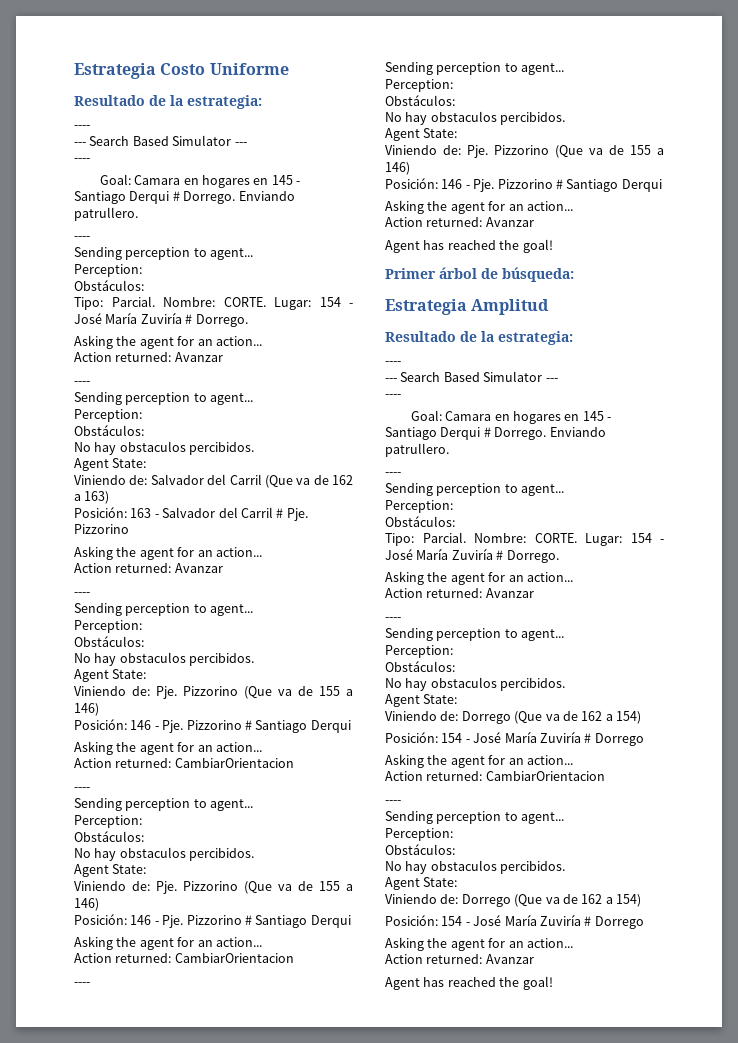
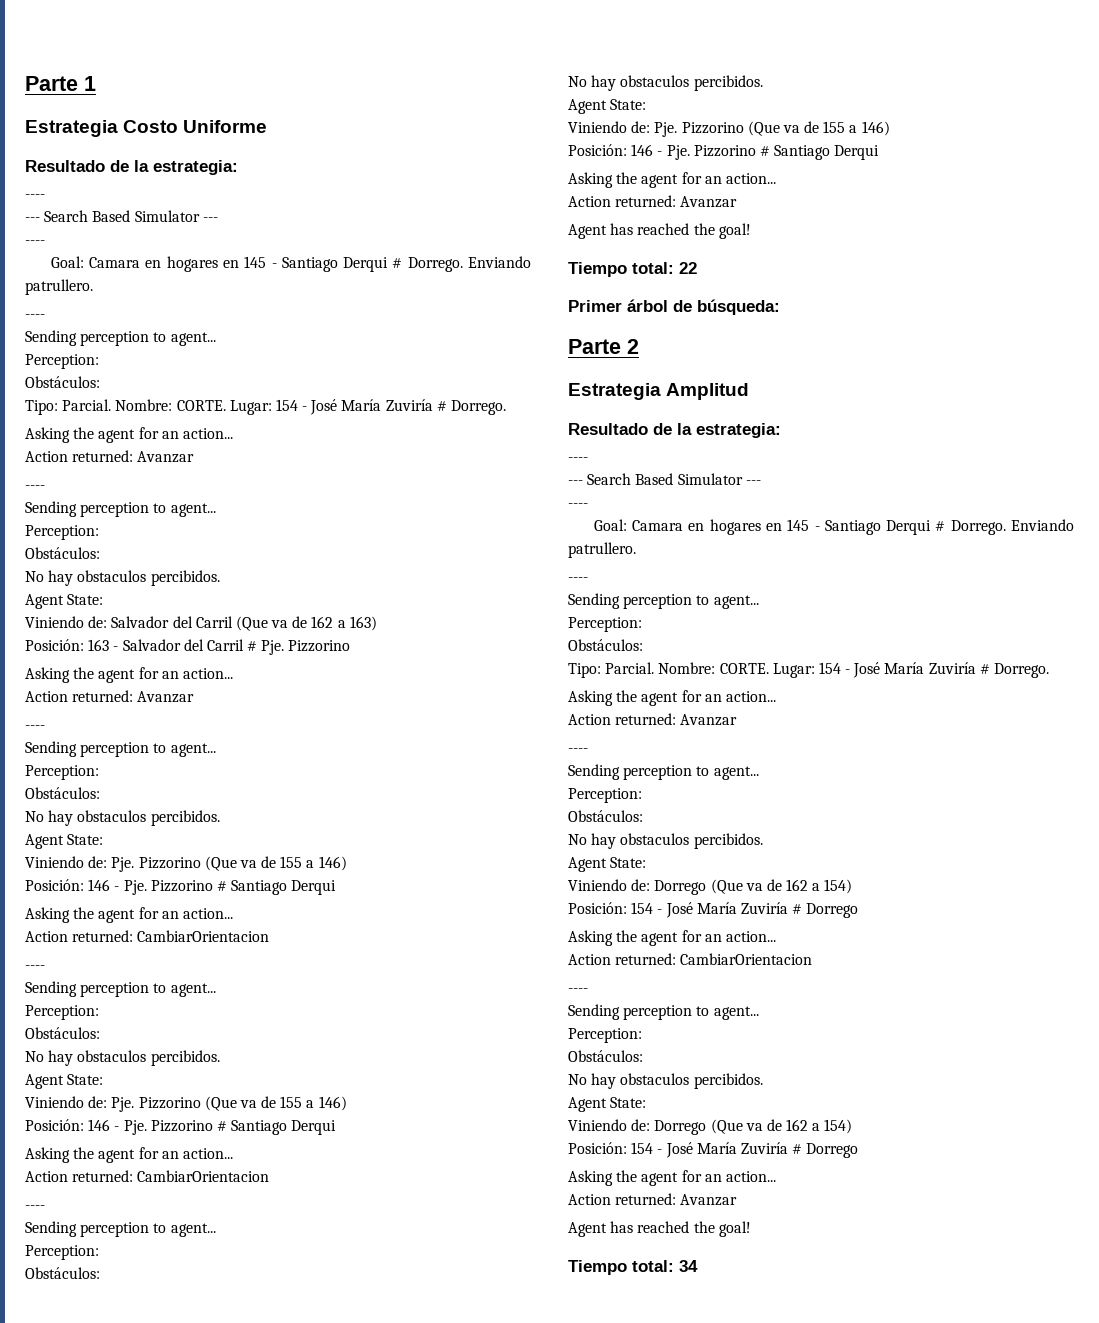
(74, 71) none -> [25,76,96,91] Parte 1 //
(553, 246) none -> [568,262,697,277] // Tiempo total: 22
(574, 274) none -> [568,339,639,354] // Parte 2
(553, 983) none -> [568,1260,698,1275] // Tiempo total: 34

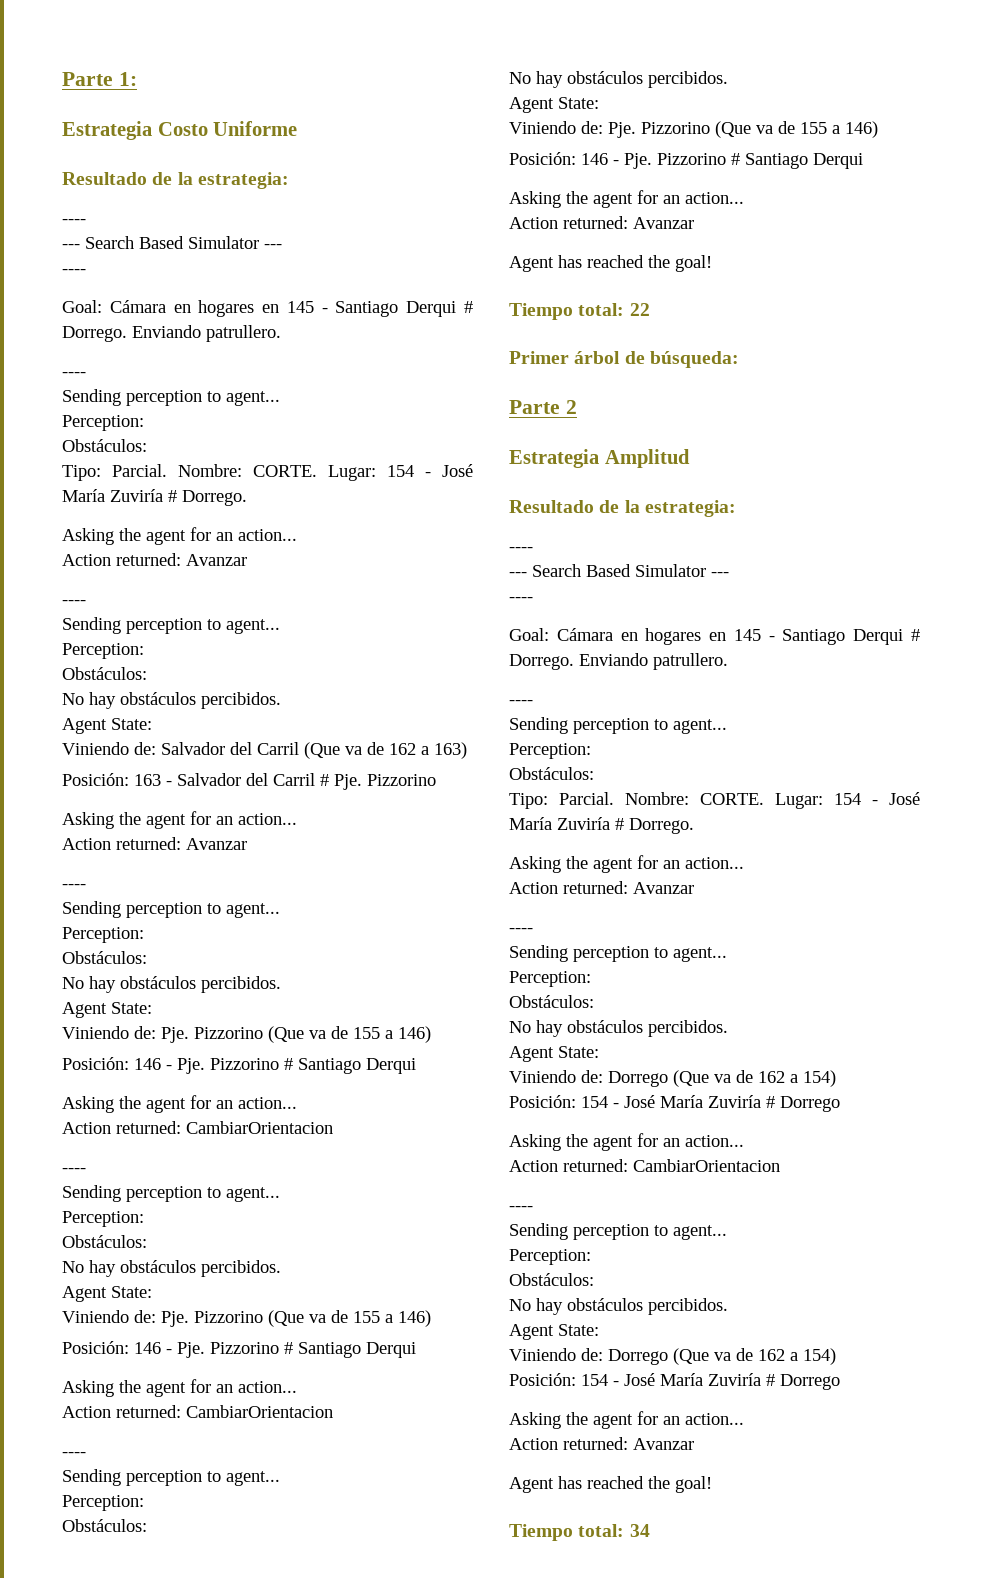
[25,76,96,91] Parte 1 -> [62,72,137,86] Parte 1:
[89,257,141,268] Camara -> [109,300,166,313] Cámara
[77,570,147,582] obstaculos -> [120,692,196,705] obstáculos
[77,810,147,822] obstaculos -> [120,976,196,989] obstáculos
[77,1050,147,1062] obstaculos -> [120,1260,196,1273] obstáculos
[620,75,690,87] obstaculos -> [567,71,643,84] obstáculos
[632,520,684,531] Camara -> [556,628,613,641] Cámara
[620,833,690,845] obstaculos -> [567,1020,643,1033] obstáculos
[620,1073,690,1085] obstaculos -> [567,1298,643,1311] obstáculos

